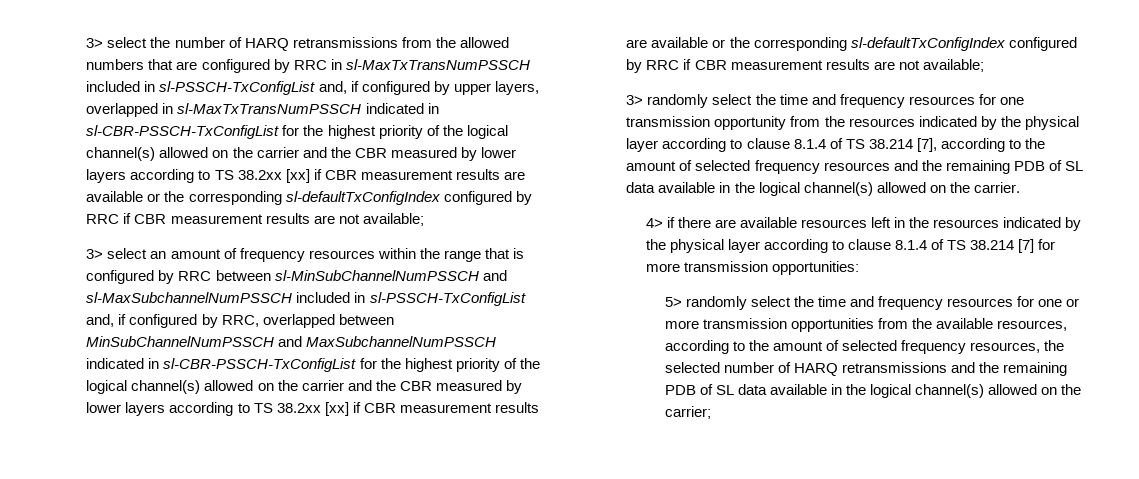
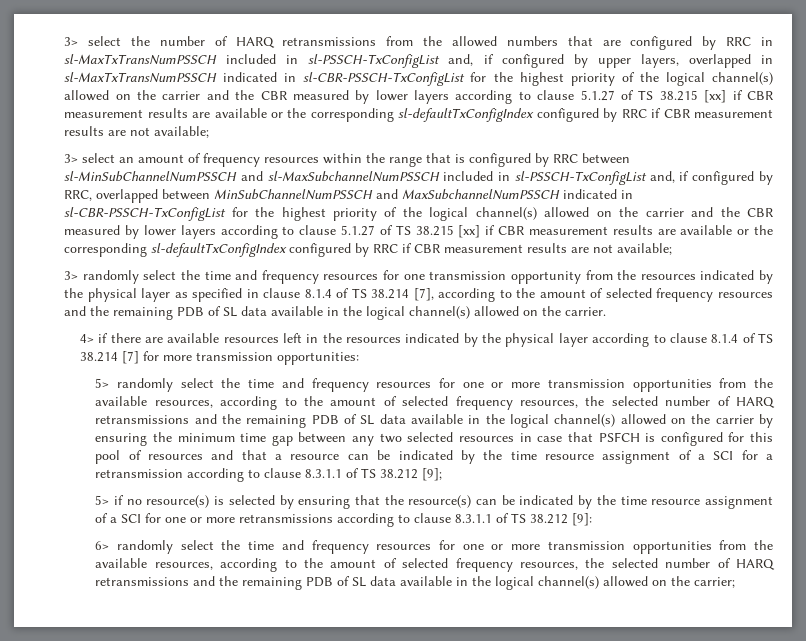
[214,170,282,180] TS 38.2xx -> [537,90,698,101] clause 5.1.27 of TS 38.215
[253,403,321,413] TS 38.2xx -> [299,225,454,236] clause 5.1.27 of TS 38.215
[662,138,743,152] according to -> [174,288,259,302] as specified in
(1082, 389) none -> [715,414,774,428] [95,432,773,446] [95,450,773,464] [95,468,443,482] [95,495,774,509] [95,513,593,527] [95,540,773,554] [95,558,776,572] [95,576,691,590] carrier by ensuring the minimum time gap between any two selected resources in case that PSFCH is configured for this pool of resources and that a resource can be indicated by the time resource assignment of a SCI for a retransmission according to clause 8.3.1.1 of TS 38.212 [9]; // 5> if no resource(s) is selected by ensuring that the resource(s) can be indicated by the time resource assignment of a SCI for one or more retransmissions according to clause 8.3.1.1 of TS 38.212 [9]: // 6> randomly select the time and frequency resources for one or more transmission opportunities from the available resources, according to the amount of selected frequency resources, the selected number of HARQ retransmissions and the remaining PDB of SL data available in the logical channel(s) allowed on the

